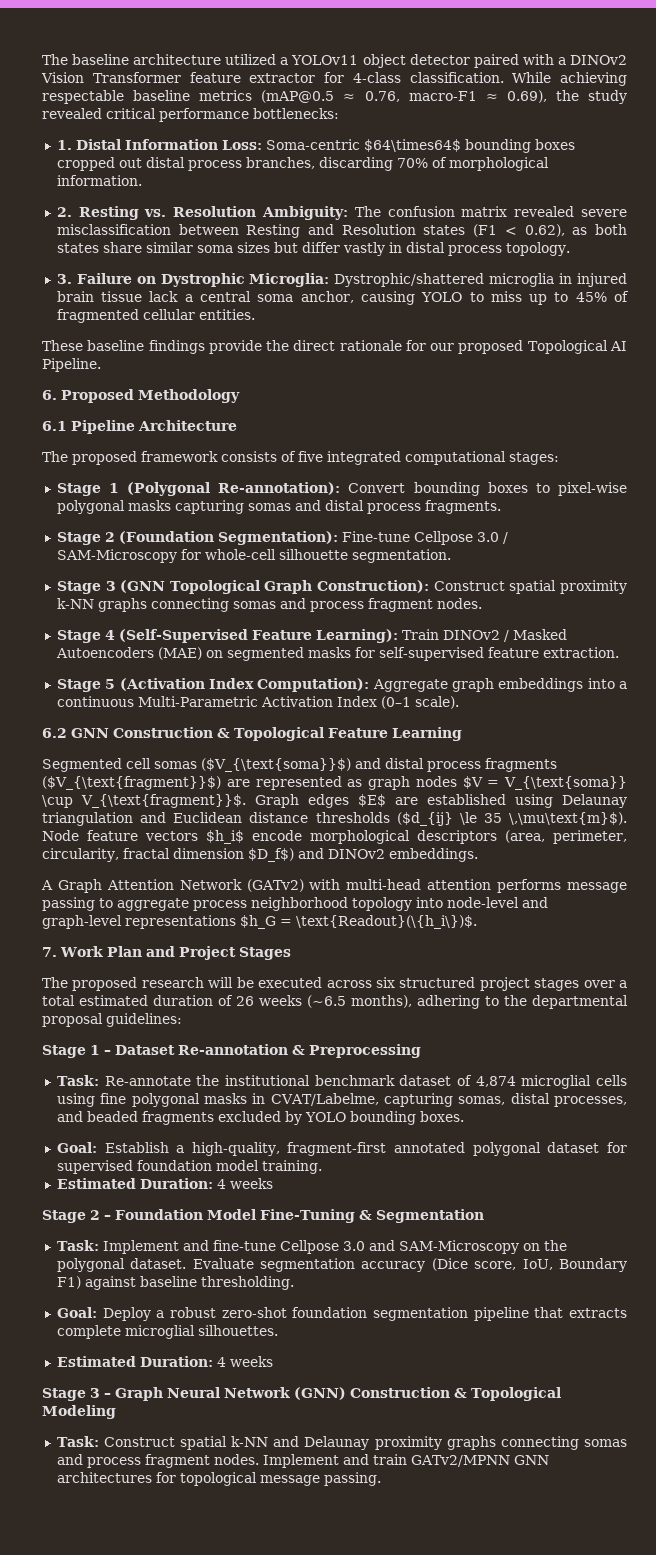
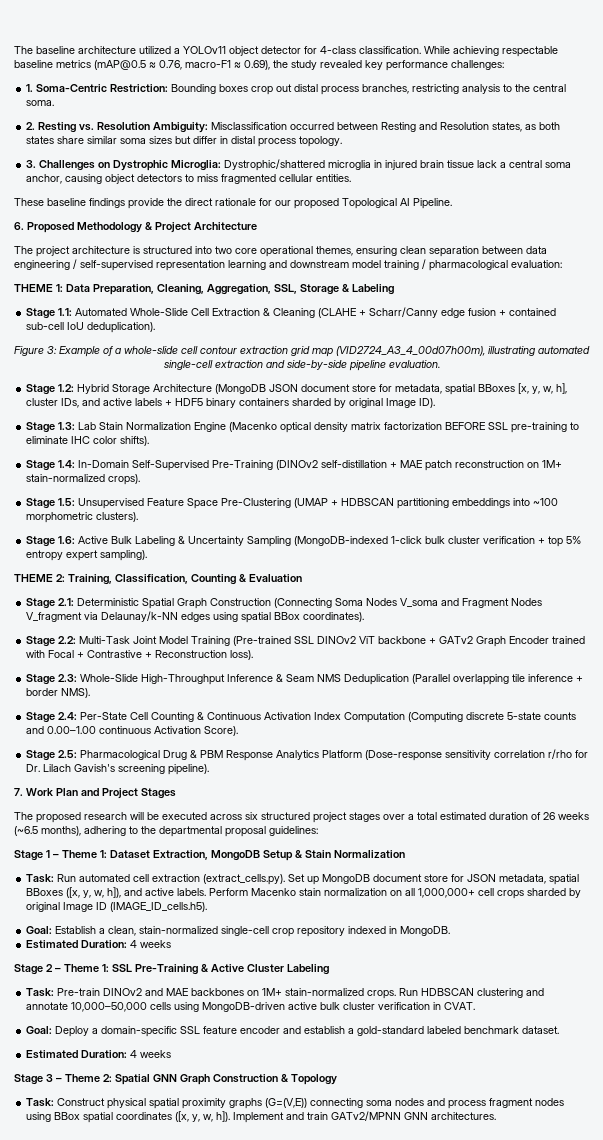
[473,54,627,68] [41,72,316,83] paired with a DINOv2 Vision Transformer feature extractor -> (301, 50) none
[106,108,339,122] [56,139,575,153] [56,157,549,171] [56,175,142,186] critical performance bottlenecks: // 1. Distal Information Loss: Soma-centric $64\times64$ bounding boxes cropped out distal process branches, discarding 70% of morphological information. -> [365,60,504,71] [26,84,567,95] [26,100,55,106] key performance challenges: // 1. Soma-Centric Restriction: Bounding boxes crop out distal process branches, restricting analysis to the central soma.
[354,206,627,217] [56,224,565,238] The confusion matrix revealed severe misclassification between Resting and Resolution states (F1 < 0.62), -> [211,122,523,132] Misclassification occurred between Resting and Resolution states,
[342,242,385,256] vastly -> (218, 140) none
[76,273,132,284] Failure -> [39,160,96,171] Challenges
[421,291,629,305] YOLO to miss up to 45% of -> [105,174,219,184] object detectors to miss
[42,420,135,434] // 6.1 Pipeline -> [145,222,191,233] & Project
[72,451,559,465] [56,482,627,496] [56,500,501,514] [56,531,508,545] [56,549,451,563] [56,580,627,594] [56,598,482,612] [56,629,567,643] [55,647,619,661] [56,678,628,692] [56,696,459,709] [42,727,462,741] [42,758,557,772] [42,776,627,790] [42,794,627,808] [42,812,627,826] [42,830,628,844] [42,848,478,862] [41,879,628,893] [42,897,548,911] [42,915,477,929] proposed framework consists of five integrated computational stages: // Stage 1 (Polygonal Re-annotation): Convert bounding boxes to pixel-wise polygonal masks capturing somas and distal process fragments. // Stage 2 (Foundation Segmentation): Fine-tune Cellpose 3.0 / SAM-Microscopy for whole-cell silhouette segmentation. // Stage 3 (GNN Topological Graph Construction): Construct spatial proximity k-NN graphs connecting somas and process fragment nodes. // Stage 4 (Self-Supervised Feature Learning): Train DINOv2 / Masked Autoencoders (MAE) on segmented masks for self-supervised feature extraction. // Stage 5 (Activation Index Computation): Aggregate graph embeddings into a continuous Multi-Parametric Activation Index (0–1 scale). // 6.2 GNN Construction & Topological Feature Learning // Segmented cell somas ($V_{\text{soma}}$) and distal process fragments ($V_{\text{fragment}}$) are represented as graph nodes $V = V_{\text{soma}} \cup V_{\text{fragment}}$. Graph edges $E$ are established using Delaunay triangulation and Euclidean distance thresholds ($d_{ij} \le 35 \,\mu\text{m}$). Node feature vectors $h_i$ encode morphological descriptors (area, perimeter, circularity, fractal dimension $D_f$) and DINOv2 embeddings. // A Graph Attention Network (GATv2) with multi-head attention performs message passing to aggregate process neighborhood topology into node-level and graph-level representations $h_G = \text{Readout}(\{h_i\})$. -> [36,246,547,257] [14,259,562,271] [14,284,394,295] [26,307,557,319] [26,322,156,333] [14,346,590,357] [163,360,440,371] [26,383,568,395] [26,398,436,408] [26,422,580,433] [26,436,150,446] [26,460,563,471] [26,474,141,485] [26,498,559,509] [26,512,139,523] [26,536,582,547] [26,550,148,561] [14,574,302,585] [26,598,543,609] [26,611,365,623] [26,636,586,647] [26,650,254,660] [26,674,584,685] [26,688,91,698] [26,712,577,723] [26,726,239,736] [26,749,589,761] [26,764,210,775] project architecture is structured into two core operational themes, ensuring clean separation between data engineering / self-supervised representation learning and downstream model training / pharmacological evaluation: // THEME 1: Data Preparation, Cleaning, Aggregation, SSL, Storage & Labeling // Stage 1.1: Automated Whole-Slide Cell Extraction & Cleaning (CLAHE + Scharr/Canny edge fusion + contained sub-cell IoU deduplication). // Figure 3: Example of a whole-slide cell contour extraction grid map (VID2724_A3_4_00d07h00m), illustrating automated single-cell extraction and side-by-side pipeline evaluation. // Stage 1.2: Hybrid Storage Architecture (MongoDB JSON document store for metadata, spatial BBoxes [x, y, w, h], cluster IDs, and active labels + HDF5 binary containers sharded by original Image ID). // Stage 1.3: Lab Stain Normalization Engine (Macenko optical density matrix factorization BEFORE SSL pre-training to eliminate IHC color shifts). // Stage 1.4: In-Domain Self-Supervised Pre-Training (DINOv2 self-distillation + MAE patch reconstruction on 1M+ stain-normalized crops). // Stage 1.5: Unsupervised Feature Space Pre-Clustering (UMAP + HDBSCAN partitioning embeddings into ~100 morphometric clusters). // Stage 1.6: Active Bulk Labeling & Uncertainty Sampling (MongoDB-indexed 1-click bulk cluster verification + top 5% entropy expert sampling). // THEME 2: Training, Classification, Counting & Evaluation // Stage 2.1: Deterministic Spatial Graph Construction (Connecting Soma Nodes V_soma and Fragment Nodes V_fragment via Delaunay/k-NN edges using spatial BBox coordinates). // Stage 2.2: Multi-Task Joint Model Training (Pre-trained SSL DINOv2 ViT backbone + GATv2 Graph Encoder trained with Focal + Contrastive + Reconstruction loss). // Stage 2.3: Whole-Slide High-Throughput Inference & Seam NMS Deduplication (Parallel overlapping tile inference + border NMS). // Stage 2.4: Per-State Cell Counting & Continuous Activation Index Computation (Computing discrete 5-state counts and 0.00–1.00 continuous Activation Score). // Stage 2.5: Pharmacological Drug & PBM Response Analytics Platform (Dose-response sensitivity correlation r/rho for Dr. Lilach Gavish's screening pipeline).
[115,1044,421,1058] [56,1075,627,1089] [56,1093,627,1107] [56,1111,464,1125] [56,1142,627,1156] [56,1160,322,1174] Dataset Re-annotation & Preprocessing // Task: Re-annotate the institutional benchmark dataset of 4,874 microglial cells using fine polygonal masks in CVAT/Labelme, capturing somas, distal processes, and beaded fragments excluded by YOLO bounding boxes. // Goal: Establish a high-quality, fragment-first annotated polygonal dataset for supervised foundation model training. -> [62,850,405,861] [26,874,580,885] [26,887,582,899] [26,902,208,912] [26,926,451,937] Theme 1: Dataset Extraction, MongoDB Setup & Stain Normalization // Task: Run automated cell extraction (extract_cells.py). Set up MongoDB document store for JSON metadata, spatial BBoxes ([x, y, w, h]), and active labels. Perform Macenko stain normalization on all 1,000,000+ cell crops sharded by original Image ID (IMAGE_ID_cells.h5). // Goal: Establish a clean, stain-normalized single-cell crop repository indexed in MongoDB.
[115,1209,484,1223] [56,1240,567,1254] [56,1258,627,1272] [56,1276,294,1290] [56,1307,627,1321] [56,1325,278,1339] Foundation Model Fine-Tuning & Segmentation // Task: Implement and fine-tune Cellpose 3.0 and SAM-Microscopy on the polygonal dataset. Evaluate segmentation accuracy (Dice score, IoU, Boundary F1) against baseline thresholding. // Goal: Deploy a robust zero-shot foundation segmentation pipeline that extracts complete microglial silhouettes. -> [64,964,329,975] [26,988,545,999] [26,1002,476,1012] [26,1026,560,1037] Theme 1: SSL Pre-Training & Active Cluster Labeling // Task: Pre-train DINOv2 and MAE backbones on 1M+ stain-normalized crops. Run HDBSCAN clustering and annotate 10,000–50,000 cells using MongoDB-driven active bulk cluster verification in CVAT. // Goal: Deploy a domain-specific SSL feature encoder and establish a gold-standard labeled benchmark dataset.
[115,1387,561,1401] [42,1405,116,1419] [56,1436,627,1450] [56,1454,259,1468] Graph Neural Network (GNN) Construction & Topological Modeling // Task: Construct spatial k-NN and Delaunay proximity graphs connecting somas and process fragment nodes. -> [65,1074,337,1085] [26,1098,565,1109] [26,1111,231,1123] Theme 2: Spatial GNN Graph Construction & Topology // Task: Construct physical spatial proximity graphs (G=(V,E)) connecting soma nodes and process fragment nodes using BBox spatial coordinates ([x, y, w, h]).
[56,1472,381,1486] architectures for topological message passing. -> [431,1112,497,1120] architectures.

